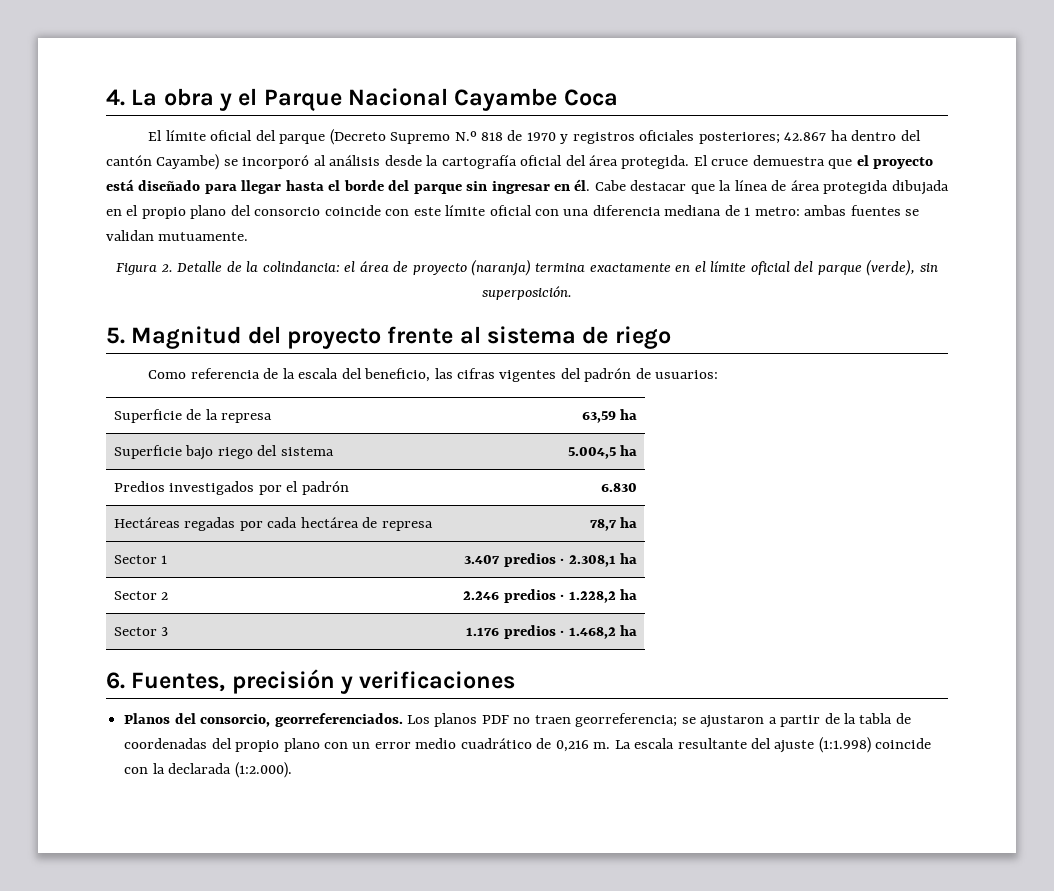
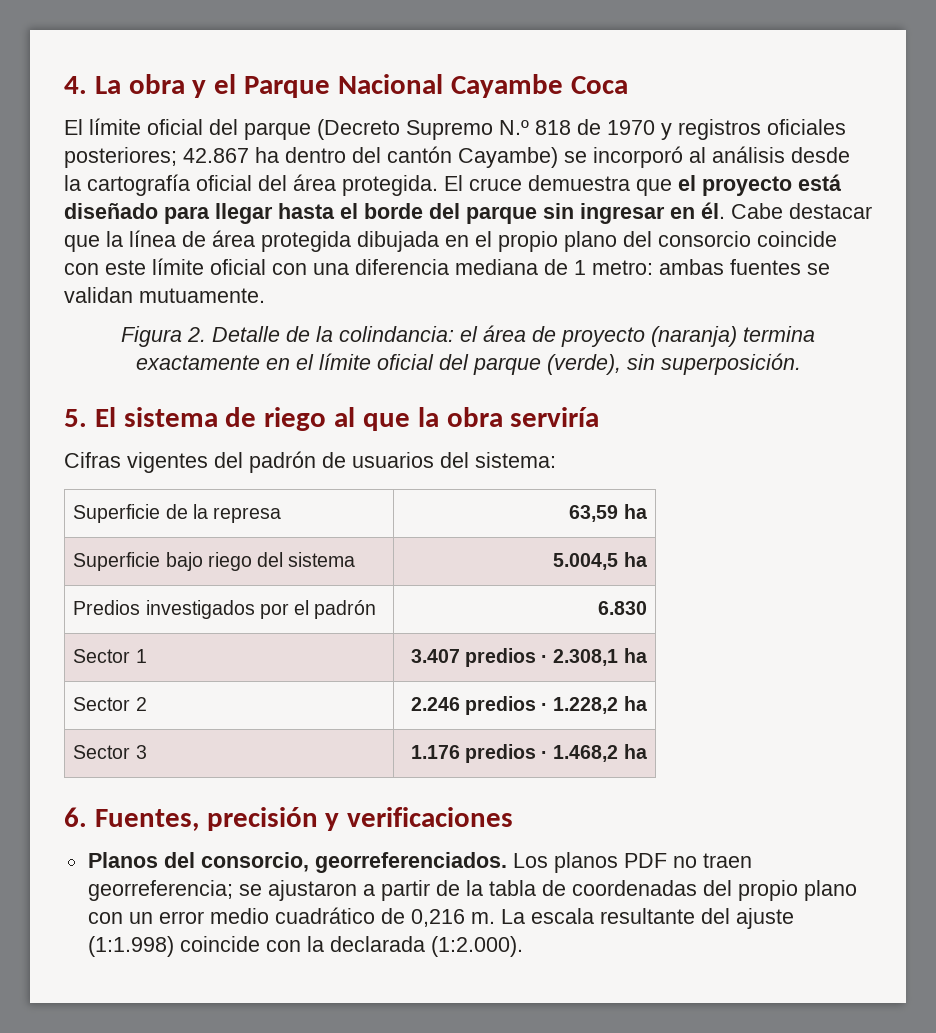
[131,326,671,349] [148,368,495,382] Magnitud del proyecto frente al sistema de riego // Como referencia de la escala del beneficio, las cifras -> [94,407,600,431] [64,452,121,468] El sistema de riego al que la obra serviría // Cifras
[655,370,719,379] usuarios: -> [352,452,556,468] usuarios del sistema:
[113,517,433,531] [589,517,638,531] // Hectáreas regadas por cada hectárea de represa | 78,7 ha -> (647, 608) none

